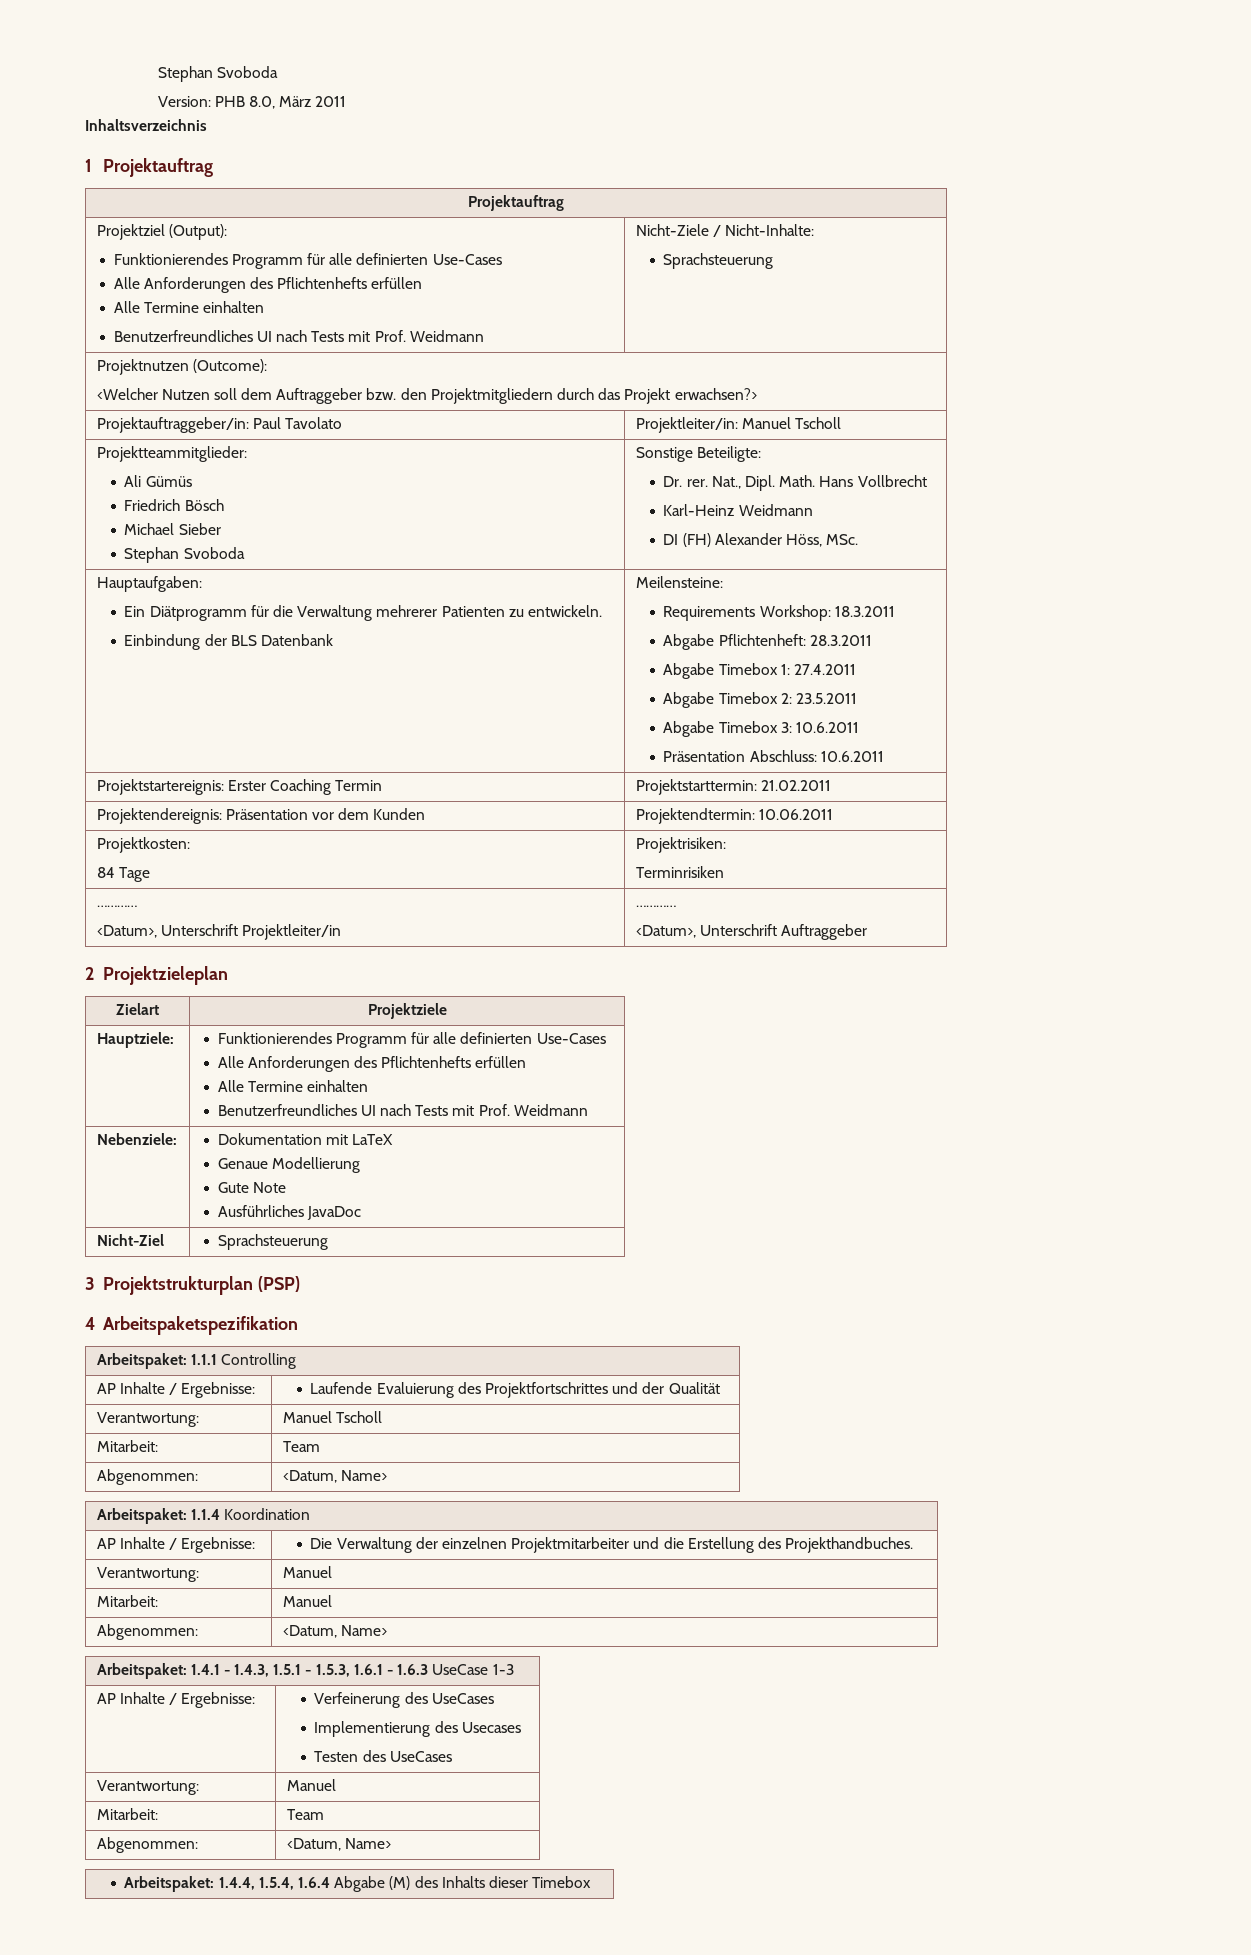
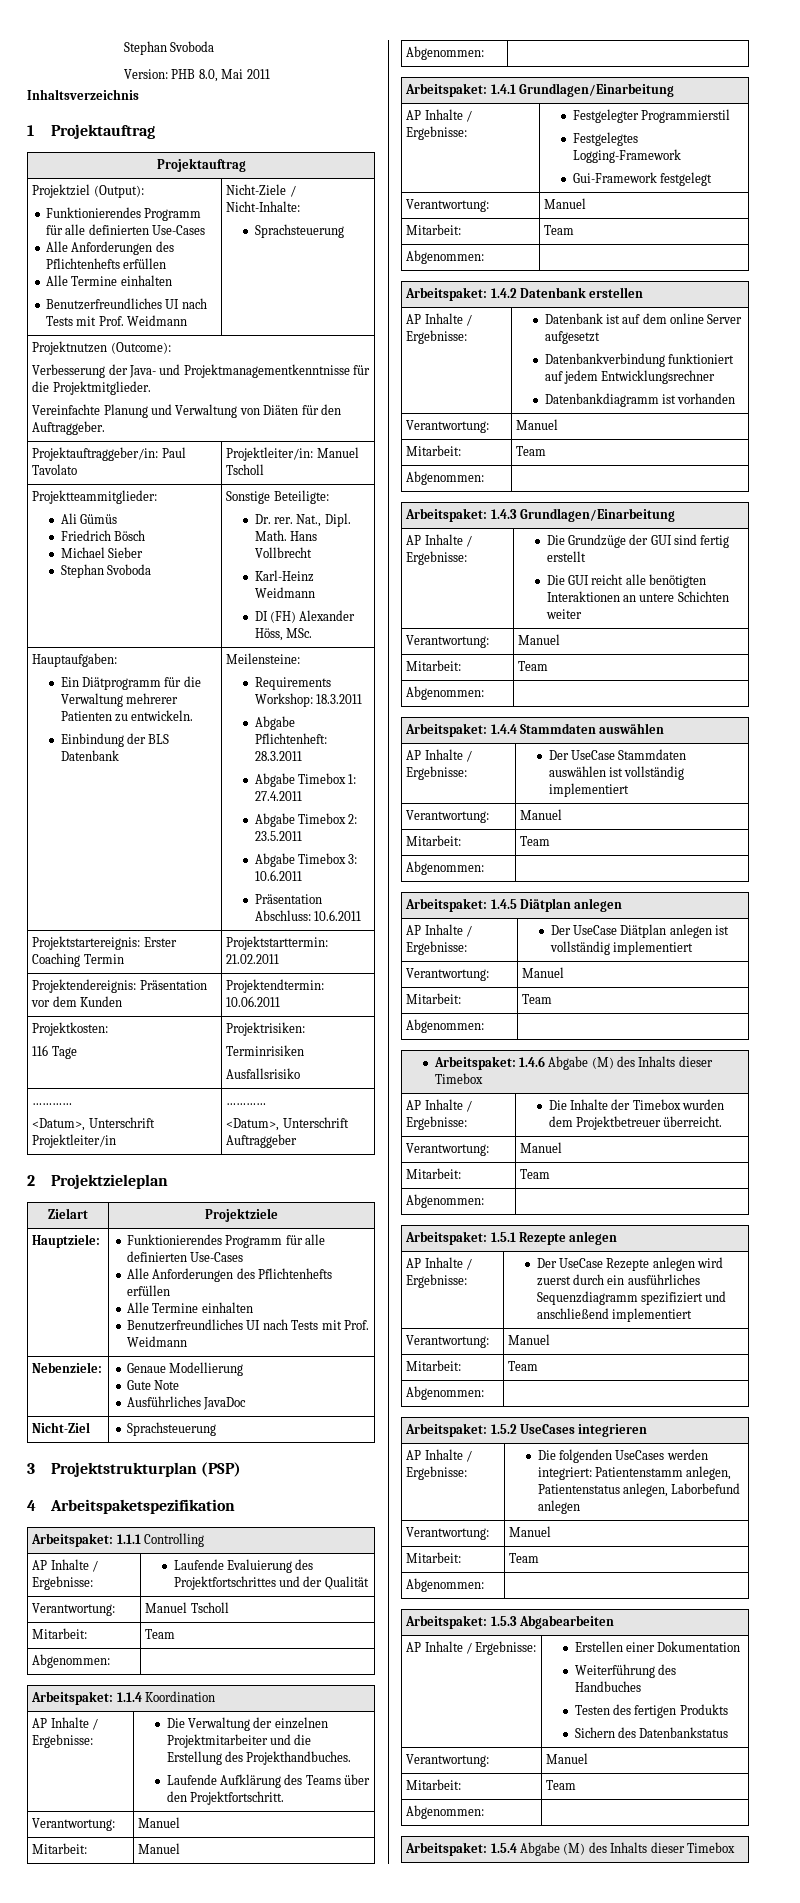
[279,96,312,107] März -> [221,69,244,79] Mai
[96,388,757,404] <Welcher Nutzen soll dem Auftraggeber bzw. den Projektmitgliedern durch das Projekt erwachsen?> -> [32,364,371,378] [32,381,151,395] [32,404,341,418] [32,421,106,435] Verbesserung der Java- und Projektmanagementkenntnisse für die Projektmitglieder. // Vereinfachte Planung und Verwaltung von Diäten für den Auftraggeber.
[96,867,115,878] 84 -> [32,1045,49,1056] 116
(724, 872) none -> [226,1068,301,1079] // Ausfallsrisiko
[217,1133,393,1145] Dokumentation mit LaTeX // -> (103, 1367) none
[282,1470,387,1483] <Datum, Name> -> (111, 1661) none
(914, 1545) none -> [166,1774,371,1788] [166,1791,284,1805] // Laufende Aufklärung des Teams über den Projektfortschritt.
[282,1625,387,1638] <Datum, Name> -> (485, 53) none
[223,1664,514,1677] [96,1692,256,1708] [314,1692,494,1708] [314,1721,521,1737] [314,1750,452,1762] [96,1780,199,1795] [286,1779,336,1791] [96,1808,158,1820] [286,1809,324,1820] [96,1837,198,1853] [286,1838,391,1851] [124,1876,592,1892] - 1.4.3, 1.5.1 - 1.5.3, 1.6.1 - 1.6.3 UseCase 1-3 // AP Inhalte / Ergebnisse: | Verfeinerung des UseCases // Implementierung des Usecases // Testen des UseCases // Verantwortung: | Manuel // Mitarbeit: | Team // Abgenommen: | <Datum, Name> // Arbeitspaket: 1.4.4, 1.5.4, 1.6.4 Abgabe (M) des Inhalts dieser Timebox -> [519,83,675,97] [406,109,473,122] [406,126,468,140] [572,109,730,123] [572,132,638,146] [572,149,681,163] [572,172,712,186] [406,199,490,212] [544,198,587,209] [406,224,462,235] [544,225,575,235] [406,250,485,264] [405,287,644,301] [406,313,473,326] [406,330,468,344] [544,313,743,324] [544,331,600,344] [544,353,734,367] [544,370,716,384] [544,393,736,407] [406,420,490,433] [516,419,559,430] [406,445,462,456] [516,446,547,456] [406,471,485,485] [405,508,676,522] [406,534,473,547] [406,551,468,565] [546,534,730,548] [546,551,586,562] [546,574,707,588] [546,591,729,602] [545,609,582,619] [406,635,490,648] [518,634,561,645] [406,660,462,671] [518,661,549,671] [406,686,485,700] [405,723,665,737] [406,749,473,762] [406,766,468,780] [548,749,687,760] [548,766,685,780] [548,783,629,797] [406,810,490,823] [520,809,563,820] [406,835,462,846] [520,836,551,846] [406,861,485,875] [405,898,623,912] [406,924,473,937] [406,941,468,955] [550,924,730,938] [549,941,693,955] [406,968,490,981] [522,967,565,978] [406,993,462,1004] [522,994,553,1004] [406,1019,485,1033] [433,1056,713,1070] [434,1073,483,1084] [406,1099,473,1112] [406,1116,468,1130] [548,1099,725,1110] [548,1116,723,1130] [406,1143,490,1156] [520,1142,563,1153] [406,1168,462,1179] [520,1169,551,1179] [406,1194,485,1208] [405,1231,618,1245] [406,1257,473,1270] [406,1274,468,1288] [536,1257,724,1271] [536,1274,700,1286] [536,1291,727,1305] [536,1308,692,1322] [406,1335,490,1348] [508,1334,551,1345] [406,1360,462,1371] [508,1361,539,1371] [406,1386,485,1400] [405,1423,648,1437] [406,1449,473,1462] [406,1466,468,1480] [537,1449,708,1463] [537,1466,732,1480] [537,1483,741,1497] [537,1500,580,1514] [406,1527,490,1540] [509,1526,552,1537] [406,1552,462,1563] [509,1553,540,1563] [406,1578,485,1592] [405,1615,615,1629] [406,1641,537,1655] [574,1641,741,1652] [574,1664,676,1678] [574,1681,641,1692] [574,1704,728,1718] [574,1727,729,1738] [406,1754,490,1767] [546,1753,589,1764] [406,1779,462,1790] [546,1780,577,1790] [406,1805,485,1819] [405,1842,735,1856] Grundlagen/Einarbeitung // AP Inhalte / Ergebnisse: | Festgelegter Programmierstil // Festgelegtes Logging-Framework // Gui-Framework festgelegt // Verantwortung: | Manuel // Mitarbeit: | Team // Abgenommen: | // Arbeitspaket: 1.4.2 Datenbank erstellen // AP Inhalte / Ergebnisse: | Datenbank ist auf dem online Server aufgesetzt // Datenbankverbindung funktioniert auf jedem Entwicklungsrechner // Datenbankdiagramm ist vorhanden // Verantwortung: | Manuel // Mitarbeit: | Team // Abgenommen: | // Arbeitspaket: 1.4.3 Grundlagen/Einarbeitung // AP Inhalte / Ergebnisse: | Die Grundzüge der GUI sind fertig erstellt // Die GUI reicht alle benötigten Interaktionen an untere Schichten weiter // Verantwortung: | Manuel // Mitarbeit: | Team // Abgenommen: | // Arbeitspaket: 1.4.4 Stammdaten auswählen // AP Inhalte / Ergebnisse: | Der UseCase Stammdaten auswählen ist vollständig implementiert // Verantwortung: | Manuel // Mitarbeit: | Team // Abgenommen: | // Arbeitspaket: 1.4.5 Diätplan anlegen // AP Inhalte / Ergebnisse: | Der UseCase Diätplan anlegen ist vollständig implementiert // Verantwortung: | Manuel // Mitarbeit: | Team // Abgenommen: | // Arbeitspaket: 1.4.6 Abgabe (M) des Inhalts dieser Timebox // AP Inhalte / Ergebnisse: | Die Inhalte der Timebox wurden dem Projektbetreuer überreicht. // Verantwortung: | Manuel // Mitarbeit: | Team // Abgenommen: | // Arbeitspaket: 1.5.1 Rezepte anlegen // AP Inhalte / Ergebnisse: | Der UseCase Rezepte anlegen wird zuerst durch ein ausführliches Sequenzdiagramm spezifiziert und anschließend implementiert // Verantwortung: | Manuel // Mitarbeit: | Team // Abgenommen: | // Arbeitspaket: 1.5.2 UseCases integrieren // AP Inhalte / Ergebnisse: | Die folgenden UseCases werden integriert: Patientenstamm anlegen, Patientenstatus anlegen, Laborbefund anlegen // Verantwortung: | Manuel // Mitarbeit: | Team // Abgenommen: | // Arbeitspaket: 1.5.3 Abgabearbeiten // AP Inhalte / Ergebnisse: | Erstellen einer Dokumentation // Weiterführung des Handbuches // Testen des fertigen Produkts // Sichern des Datenbankstatus // Verantwortung: | Manuel // Mitarbeit: | Team // Abgenommen: | // Arbeitspaket: 1.5.4 Abgabe (M) des Inhalts dieser Timebox

